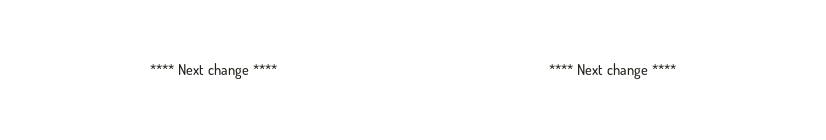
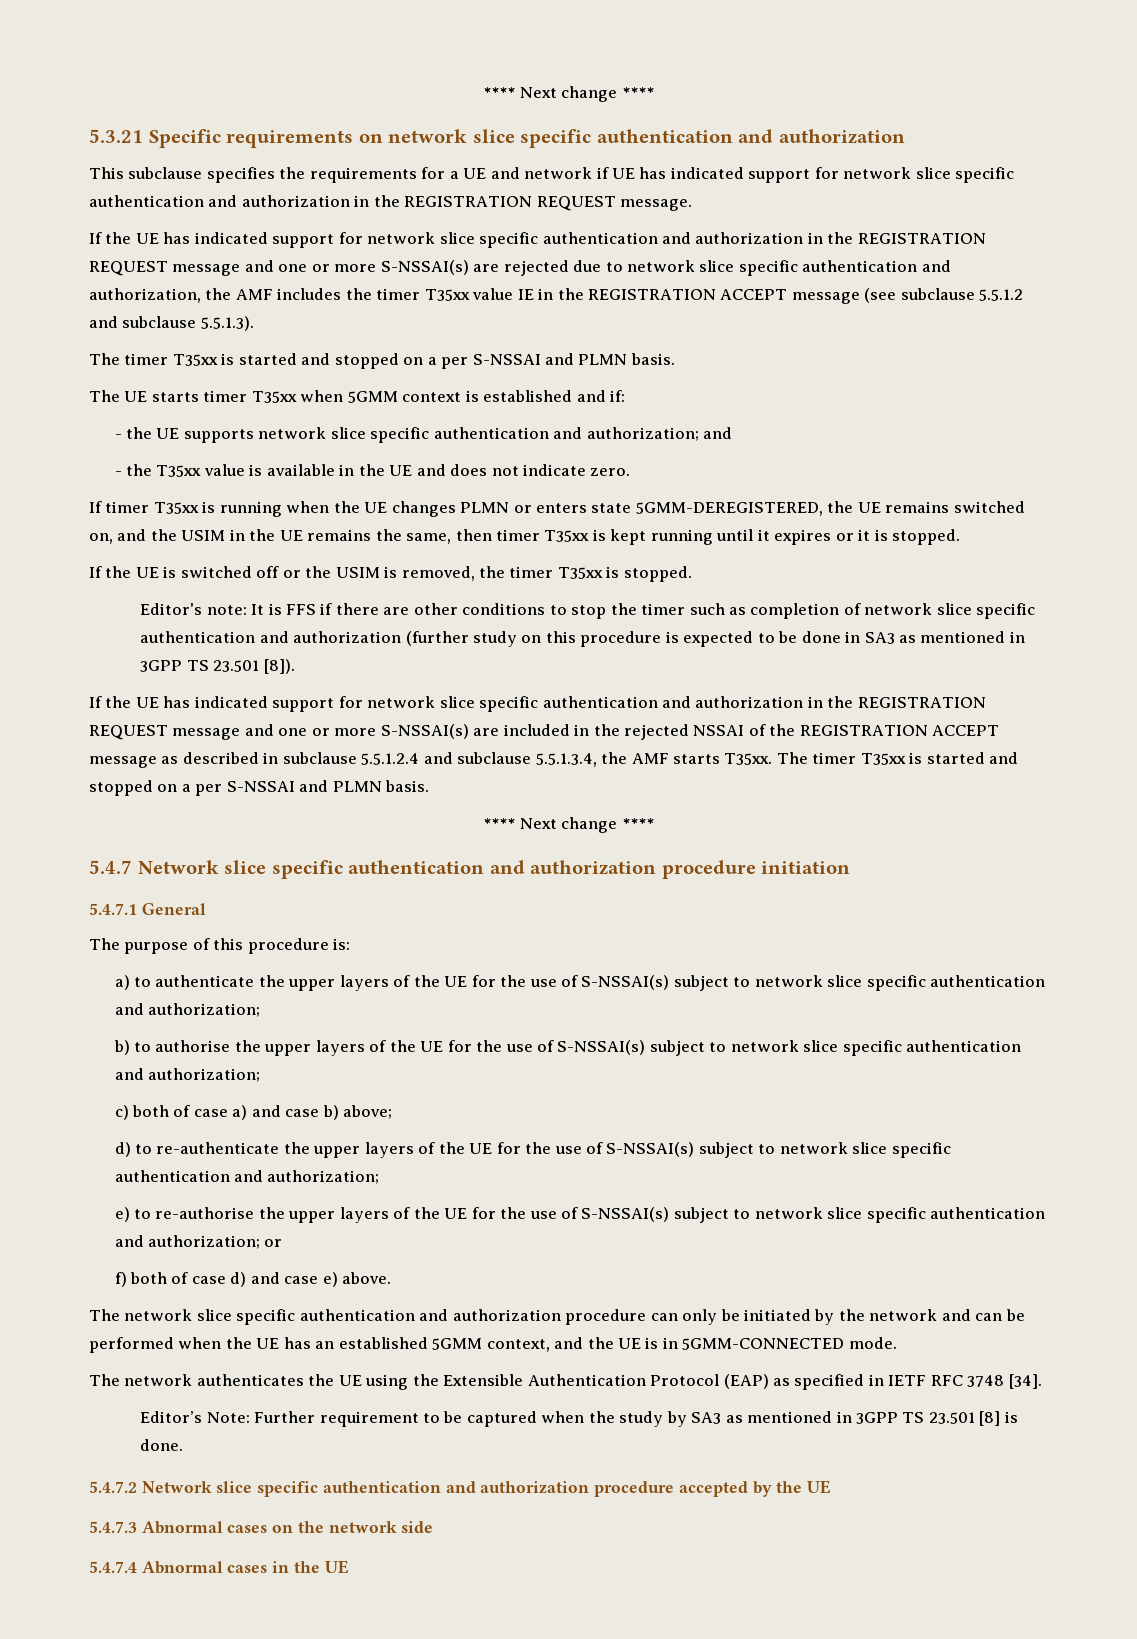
[150,63,277,79] [549,63,676,79] **** Next change **** // **** Next change **** -> [483,86,654,102] [89,129,905,148] [89,167,1015,183] [89,195,693,211] [89,232,986,248] [89,260,951,276] [89,288,1024,304] [89,316,254,331] [89,353,675,369] [89,390,626,403] [114,427,733,443] [114,464,631,477] [89,501,1025,517] [89,529,961,545] [89,566,692,582] [140,603,1036,619] [140,631,1025,647] [140,659,295,674] [89,696,986,712] [89,724,1000,740] [89,752,1019,768] [89,780,430,796] [483,817,654,833] [89,860,851,879] [89,903,206,915] [89,938,351,954] [114,975,1046,991] [114,1003,261,1017] [113,1040,1022,1056] [114,1068,261,1082] [114,1105,393,1120] [114,1142,951,1158] [114,1170,380,1184] [114,1207,1046,1223] [114,1235,283,1249] [114,1272,392,1287] [89,1309,1025,1325] [89,1337,897,1353] [89,1374,1042,1390] [140,1411,1018,1427] [140,1439,184,1451] [89,1480,831,1497] [89,1521,434,1534] [89,1560,349,1574] **** Next change **** // 5.3.21 Specific requirements on network slice specific authentication and authorization // This subclause specifies the requirements for a UE and network if UE has indicated support for network slice specific authentication and authorization in the REGISTRATION REQUEST message. // If the UE has indicated support for network slice specific authentication and authorization in the REGISTRATION REQUEST message and one or more S-NSSAI(s) are rejected due to network slice specific authentication and authorization, the AMF includes the timer T35xx value IE in the REGISTRATION ACCEPT message (see subclause 5.5.1.2 and subclause 5.5.1.3). // The timer T35xx is started and stopped on a per S-NSSAI and PLMN basis. // The UE starts timer T35xx when 5GMM context is established and if: // - the UE supports network slice specific authentication and authorization; and // - the T35xx value is available in the UE and does not indicate zero. // If timer T35xx is running when the UE changes PLMN or enters state 5GMM-DEREGISTERED, the UE remains switched on, and the USIM in the UE remains the same, then timer T35xx is kept running until it expires or it is stopped. // If the UE is switched off or the USIM is removed, the timer T35xx is stopped. // Editor's note: It is FFS if there are other conditions to stop the timer such as completion of network slice specific authentication and authorization (further study on this procedure is expected to be done in SA3 as mentioned in 3GPP TS 23.501 [8]). // If the UE has indicated support for network slice specific authentication and authorization in the REGISTRATION REQUEST message and one or more S-NSSAI(s) are included in the rejected NSSAI of the REGISTRATION ACCEPT message as described in subclause 5.5.1.2.4 and subclause 5.5.1.3.4, the AMF starts T35xx. The timer T35xx is started and stopped on a per S-NSSAI and PLMN basis. // **** Next change **** // 5.4.7 Network slice specific authentication and authorization procedure initiation // 5.4.7.1 General // The purpose of this procedure is: // a) to authenticate the upper layers of the UE for the use of S-NSSAI(s) subject to network slice specific authentication and authorization; // b) to authorise the upper layers of the UE for the use of S-NSSAI(s) subject to network slice specific authentication and authorization; // c) both of case a) and case b) above; // d) to re-authenticate the upper layers of the UE for the use of S-NSSAI(s) subject to network slice specific authentication and authorization; // e) to re-authorise the upper layers of the UE for the use of S-NSSAI(s) subject to network slice specific authentication and authorization; or // f) both of case d) and case e) above. // The network slice specific authentication and authorization procedure can only be initiated by the network and can be performed when the UE has an established 5GMM context, and the UE is in 5GMM-CONNECTED mode. // The network authenticates the UE using the Extensible Authentication Protocol (EAP) as specified in IETF RFC 3748 [34]. // Editor’s Note: Further requirement to be captured when the study by SA3 as mentioned in 3GPP TS 23.501 [8] is done. // 5.4.7.2 Network slice specific authentication and authorization procedure accepted by the UE // 5.4.7.3 Abnormal cases on the network side // 5.4.7.4 Abnormal cases in the UE

